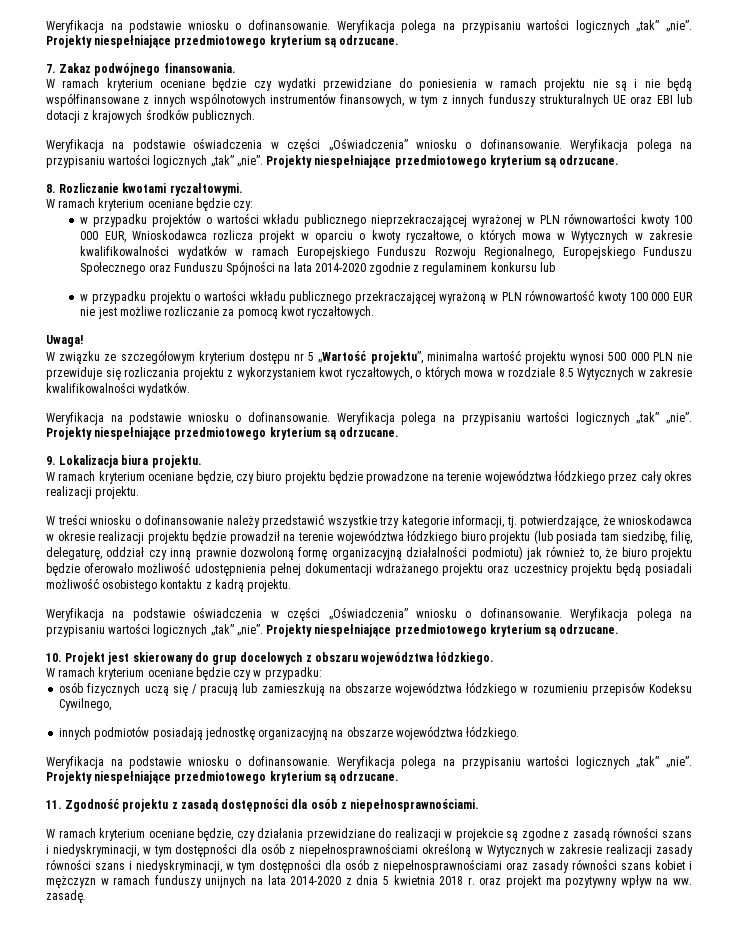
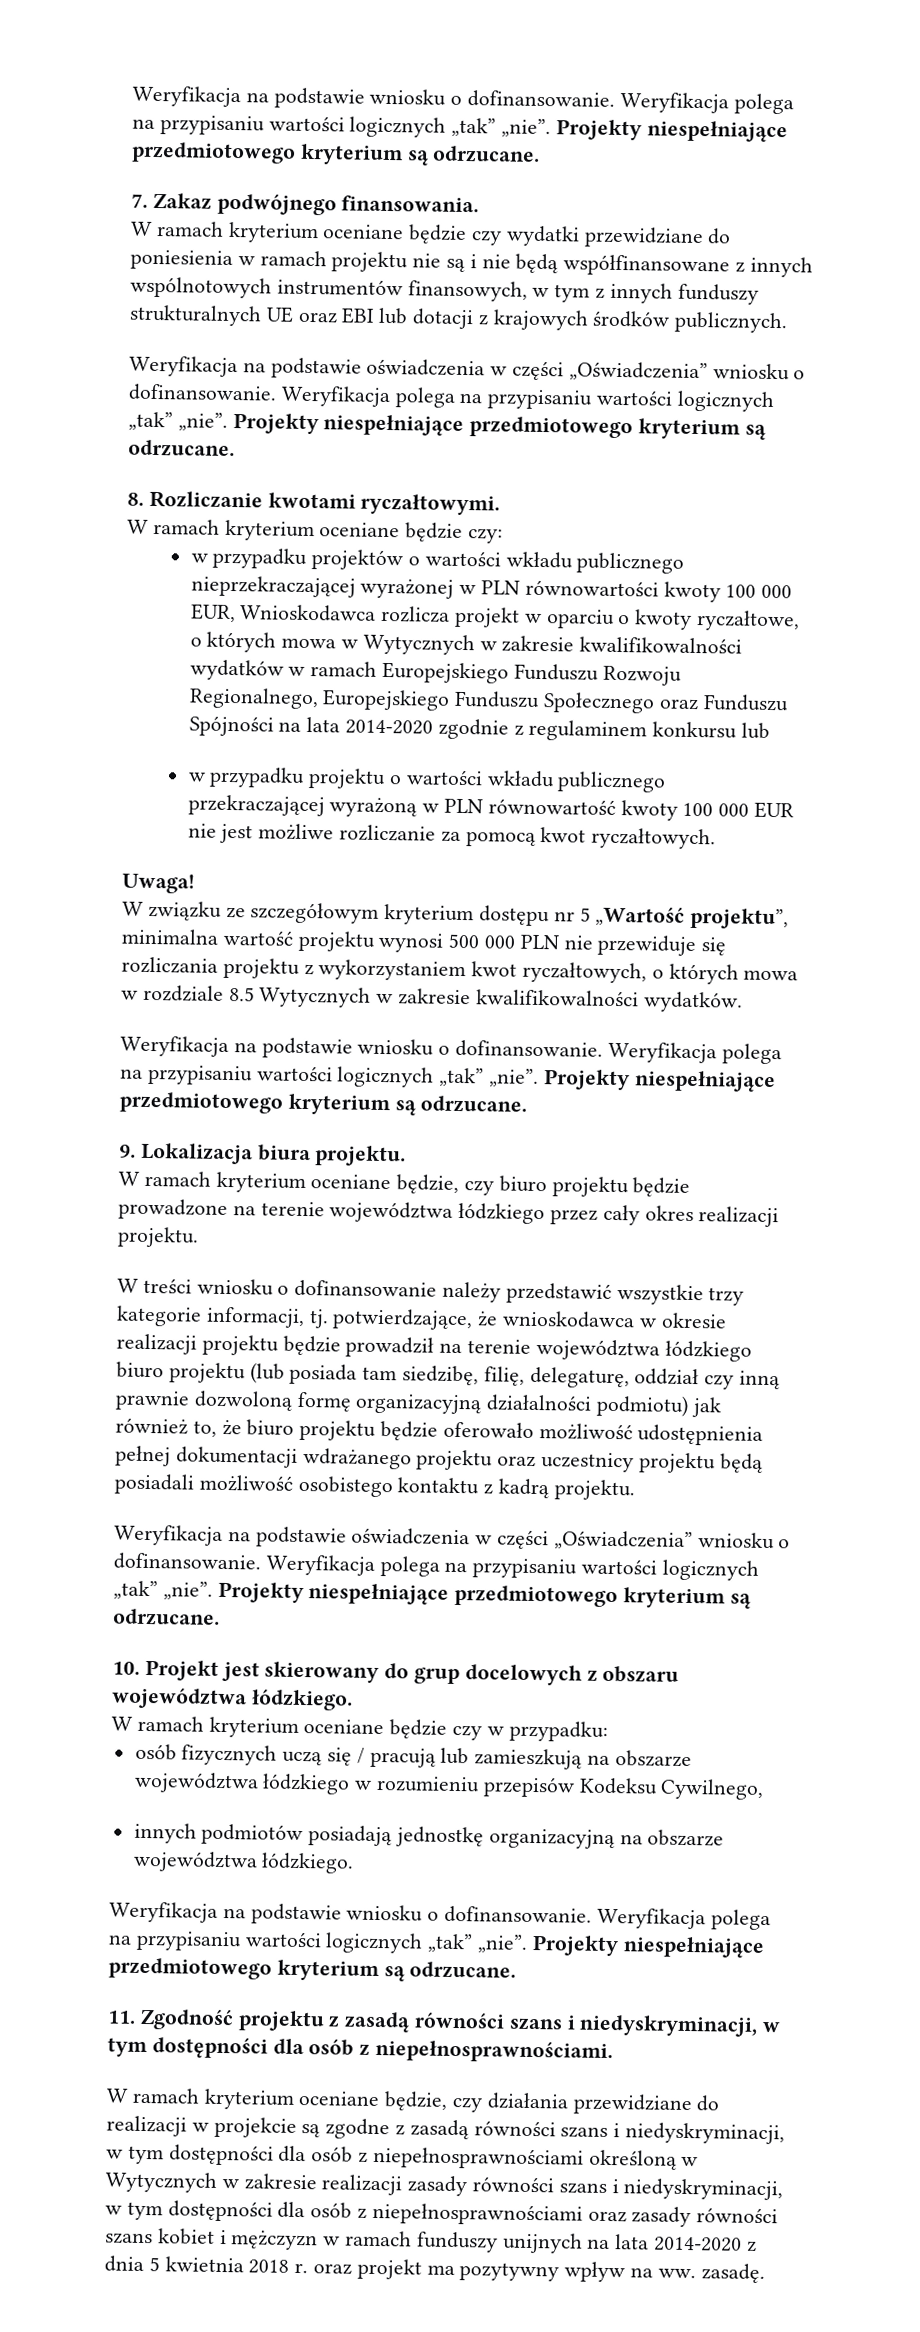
(218, 805) none -> [414,2012,781,2037] [107,2037,148,2058] równości szans i niedyskryminacji, w tym

